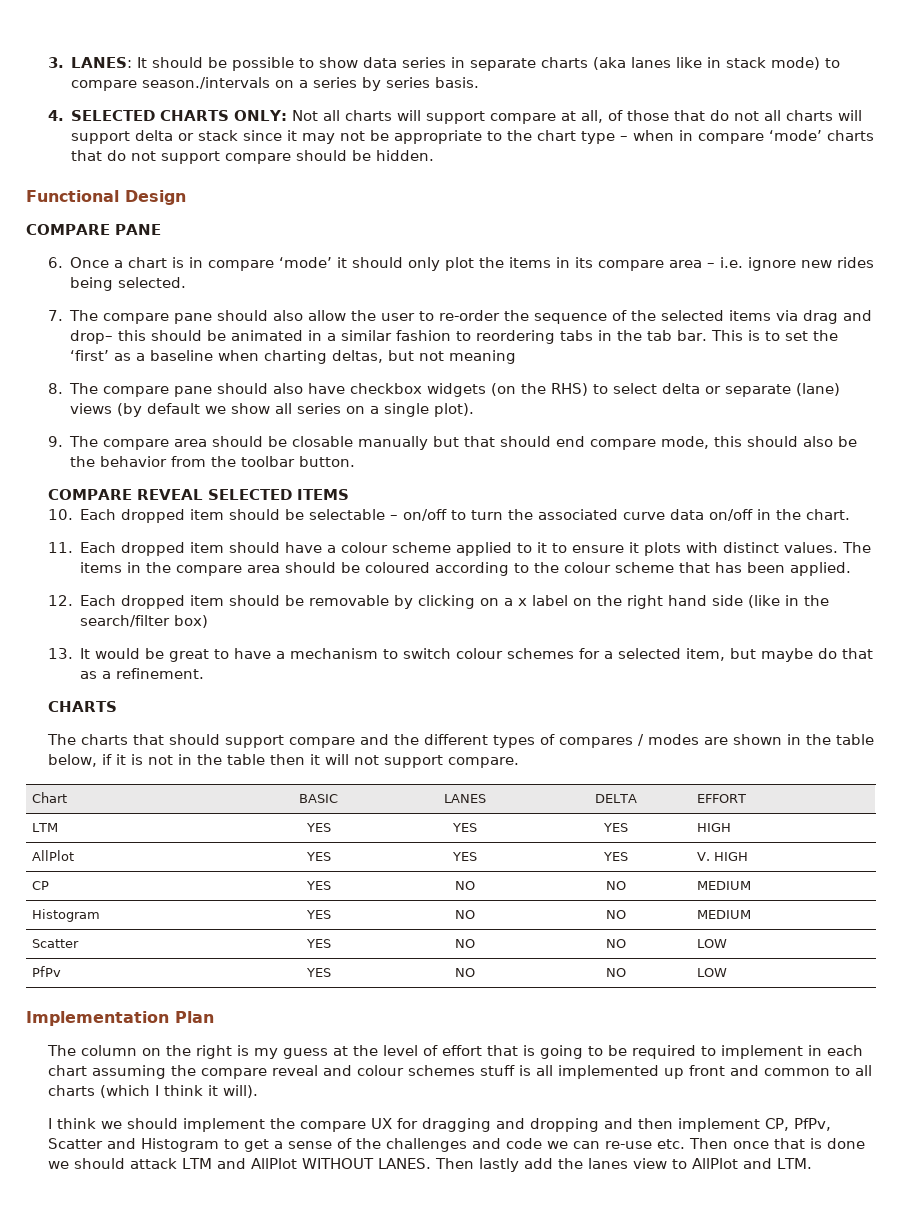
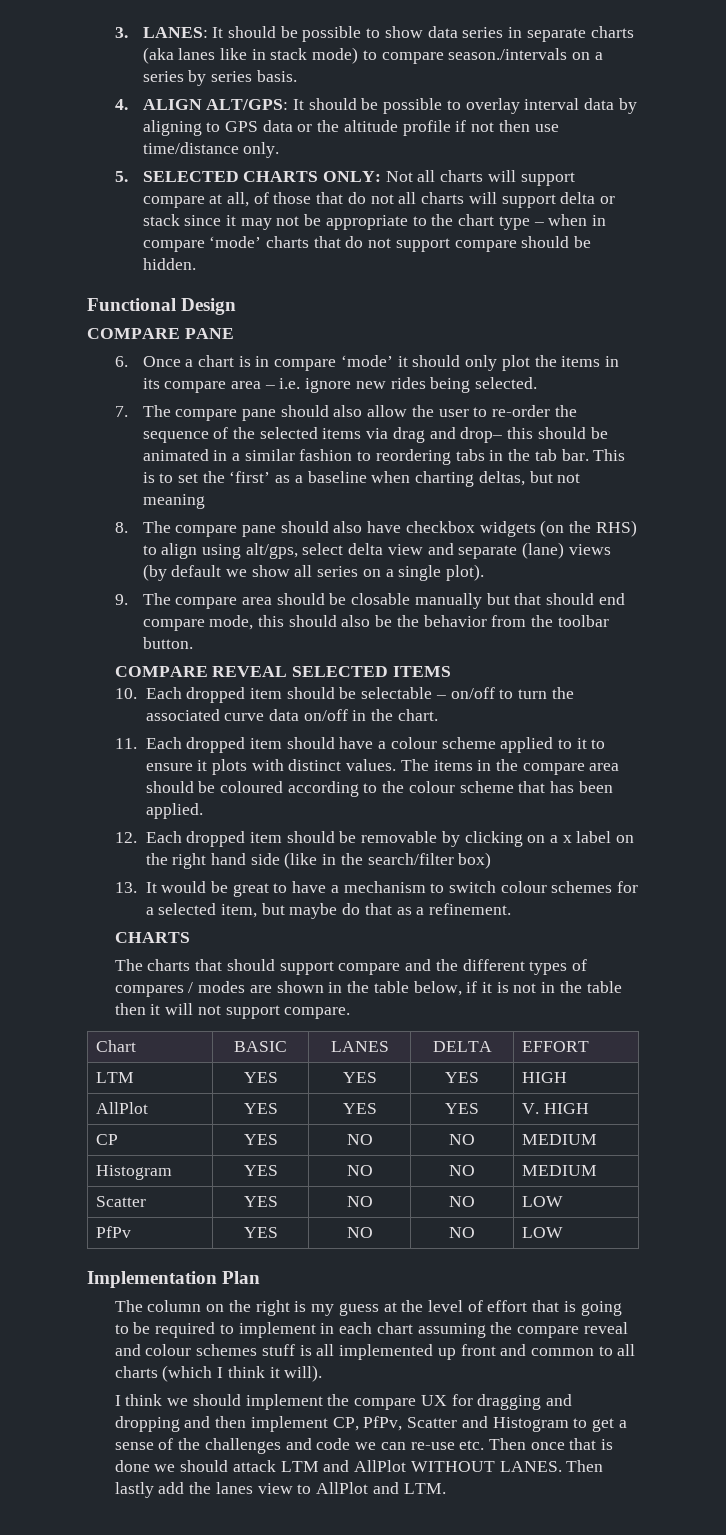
(64, 115) none -> [142,98,637,114] [142,120,559,136] [142,142,280,158] [114,171,128,182] ALIGN ALT/GPS: It should be possible to overlay interval data by aligning to GPS data or the altitude profile if not then use time/distance only. // 5.
[613,383,722,394] select delta or -> [161,543,454,559] align using alt/gps, select delta view and

